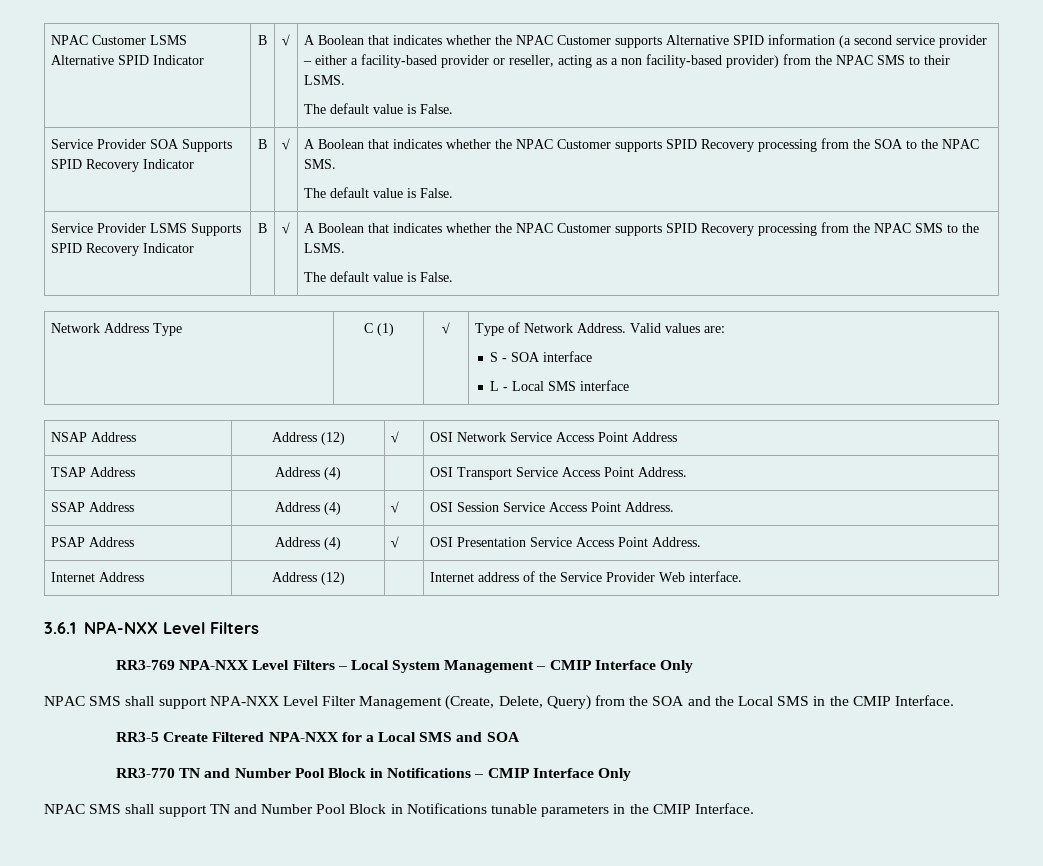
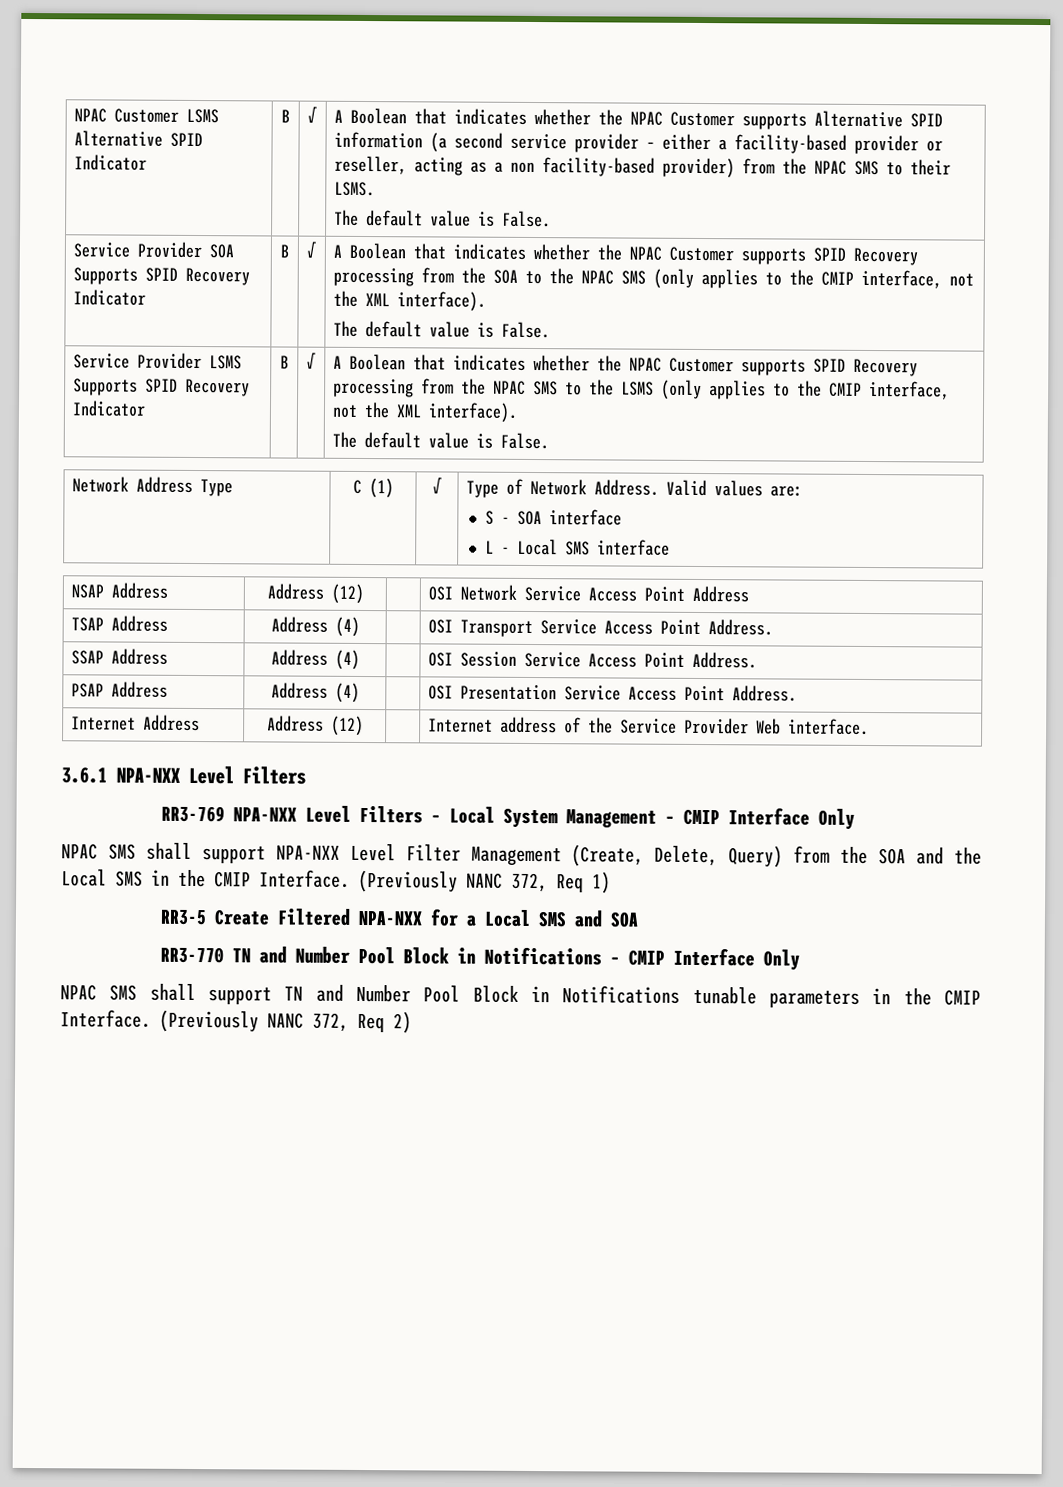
[303,159,336,169] SMS. -> [620,268,974,289] [332,290,486,311] SMS (only applies to the CMIP interface, not the XML interface).
[303,243,345,253] LSMS. -> [620,379,950,400] [331,402,518,422] LSMS (only applies to the CMIP interface, not the XML interface).
[390,431,399,443] √ -> (364, 593) none
[390,501,399,513] √ -> (360, 659) none
[390,536,399,548] √ -> (360, 692) none
(954, 700) none -> [358,869,611,894] (Previously NANC 372, Req 1)
(754, 808) none -> [159,1009,412,1034] (Previously NANC 372, Req 2)

